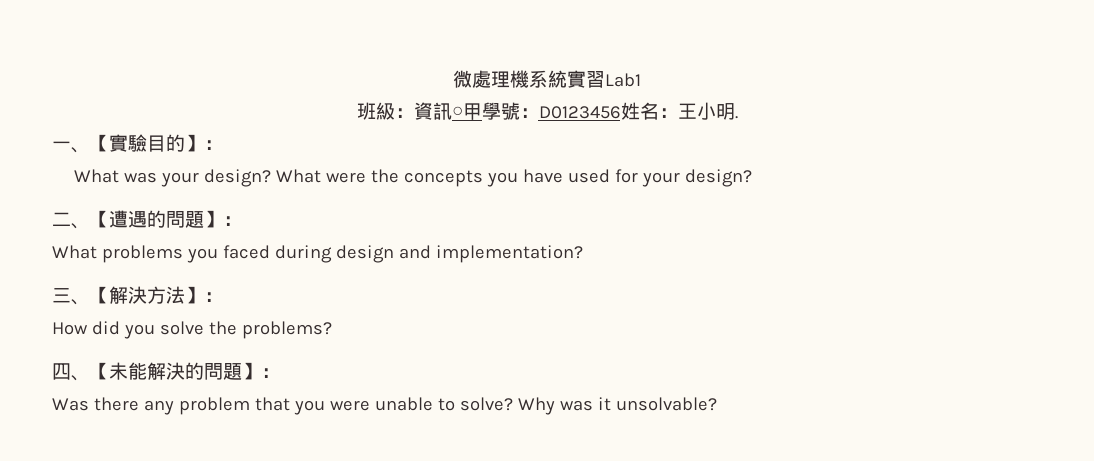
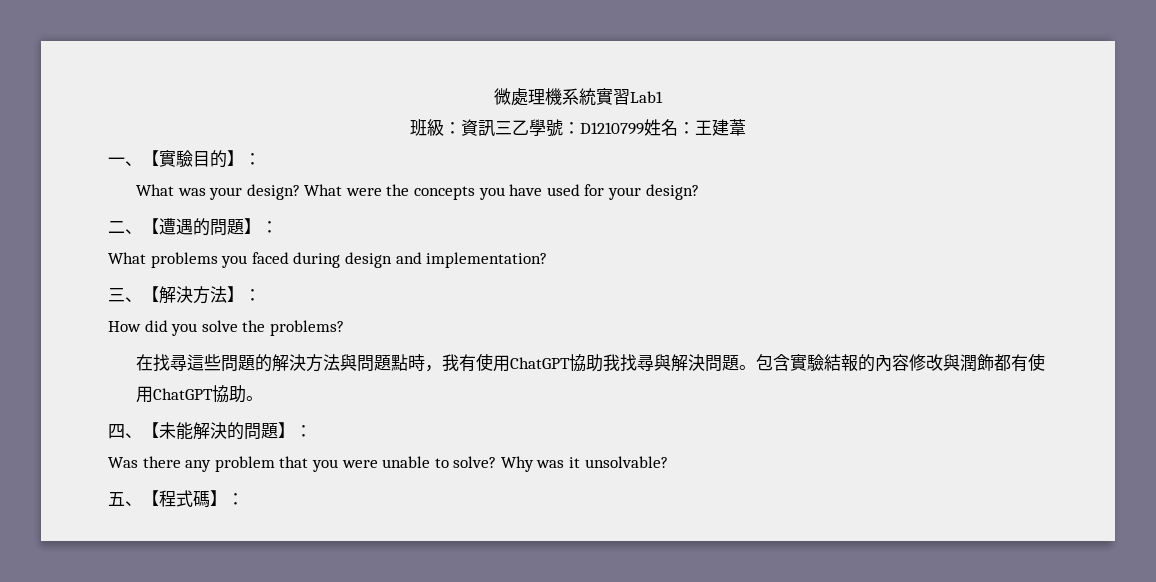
[451,102,738,120] ○甲學號：D0123456姓名：王小明. -> [495,119,746,137] 三乙學號：D1210799姓名：王建葦
(332, 330) none -> [135,353,1045,372] [135,385,263,403] // 在找尋這些問題的解決方法與問題點時，我有使用ChatGPT協助我找尋與解決問題。包含實驗結報的內容修改與潤飾都有使用ChatGPT協助。
(717, 404) none -> [108,490,244,508] // 五、【程式碼】：

